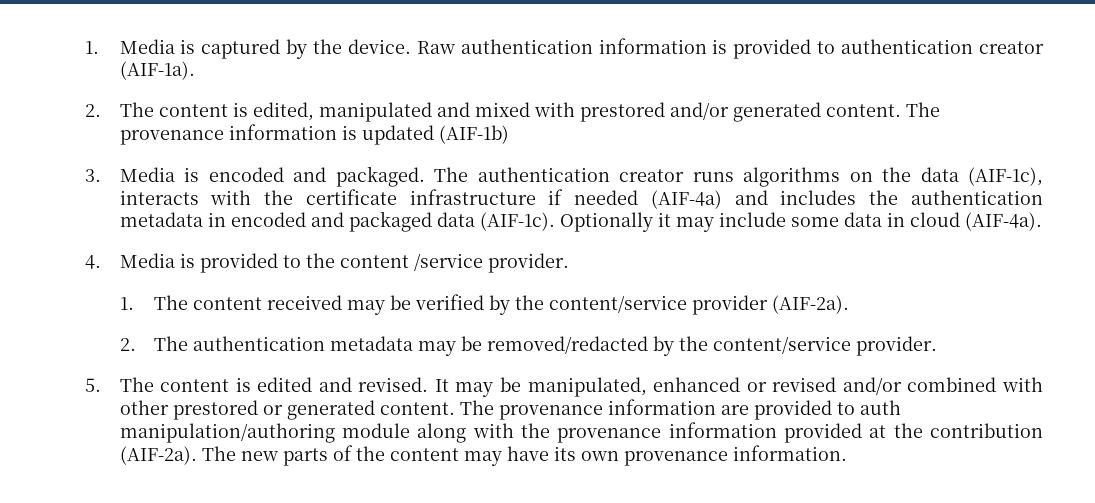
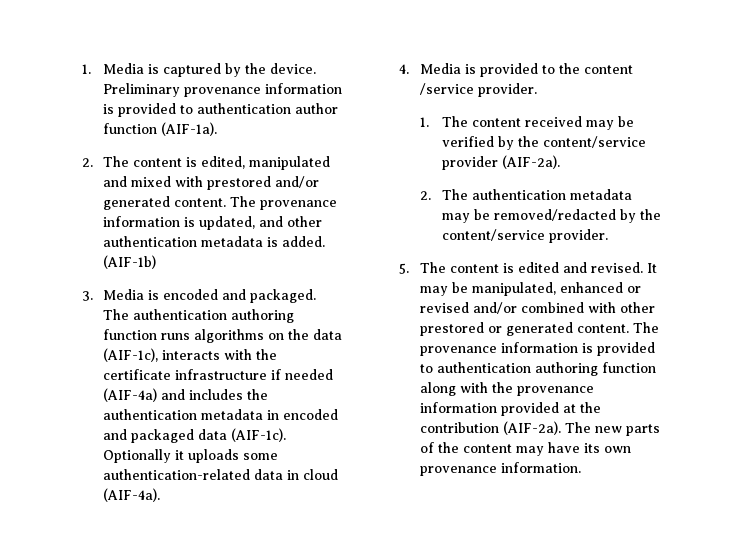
[416,38,1044,59] Raw authentication information is provided to authentication creator -> [103,83,343,97] [103,103,339,117] [103,123,158,134] Preliminary provenance information is provided to authentication author function
[361,125,434,145] updated -> [199,216,323,230] [103,236,326,247] updated, and other authentication metadata is added.
[619,169,685,182] creator -> [231,309,295,323] [103,329,158,340] authoring function
[675,212,839,232] may include some -> [188,449,279,463] [103,469,251,480] uploads some authentication-related
[720,400,901,420] [119,423,410,443] are provided to auth manipulation/authoring module -> [582,342,656,356] [420,362,657,376] is provided to authentication authoring function

